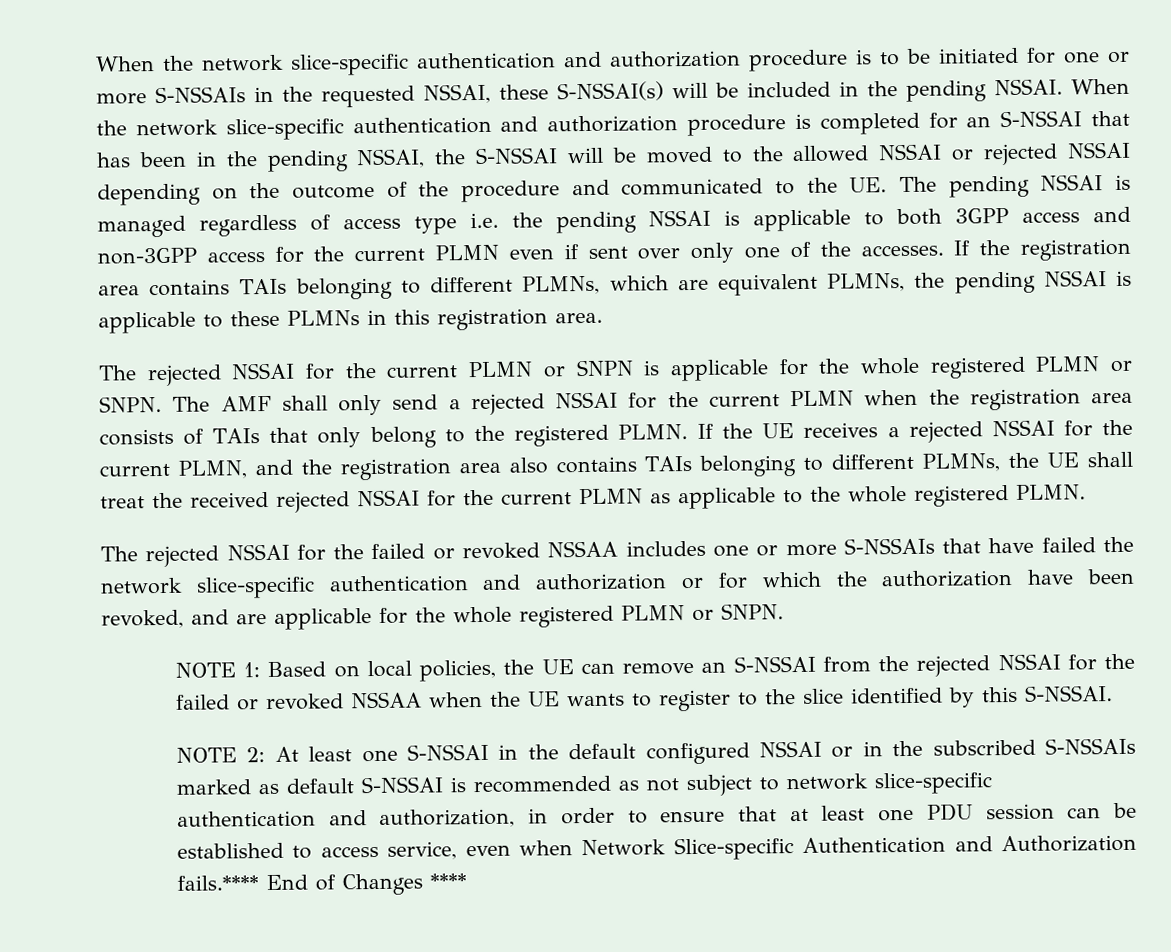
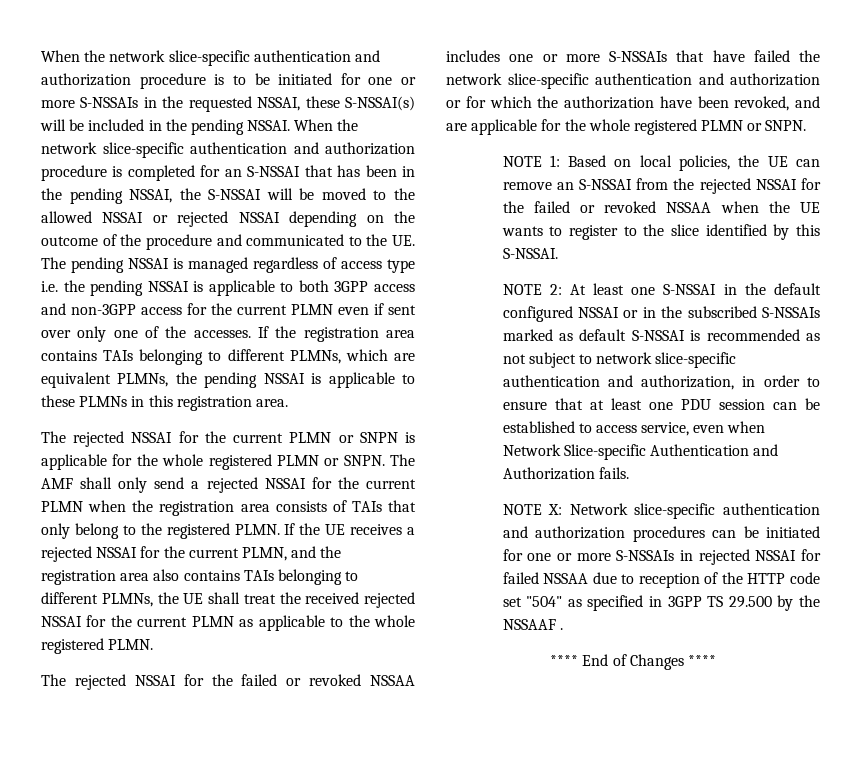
[176,875,259,891] fails.**** -> [598,467,629,479] [502,503,820,519] [502,526,820,542] [502,549,821,565] [502,572,820,588] [502,595,820,611] [502,619,563,630] [550,655,579,666] fails. // NOTE X: Network slice-specific authentication and authorization procedures can be initiated for one or more S-NSSAIs in rejected NSSAI for failed NSSAA due to reception of the HTTP code set "504" as specified in 3GPP TS 29.500 by the NSSAAF . // ****

